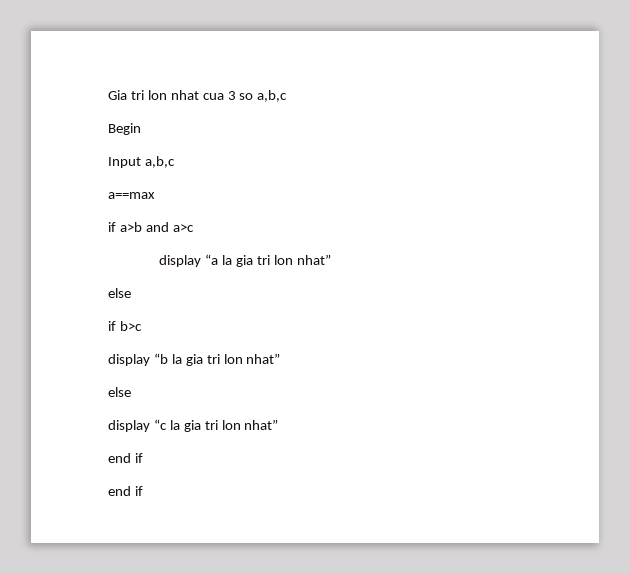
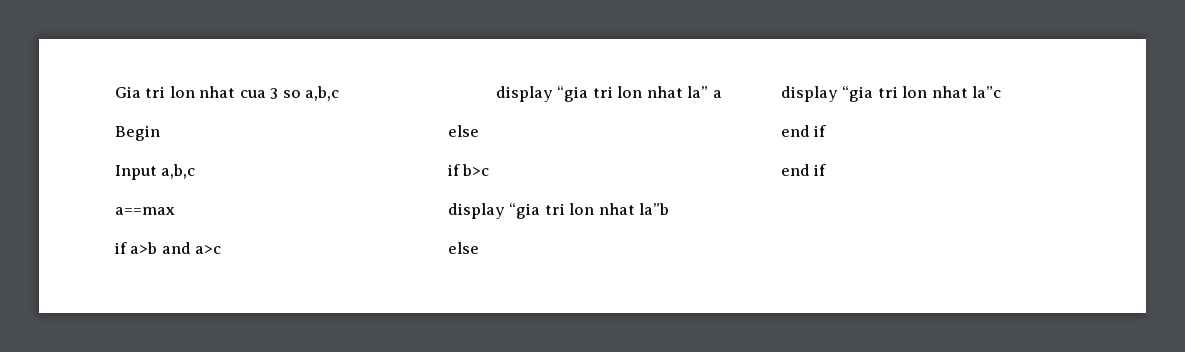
[205,254,331,267] [108,288,131,298] [108,321,142,331] [108,353,281,366] [108,387,131,397] [108,419,279,432] “a la gia tri lon nhat” // else // if b>c // display “b la gia tri lon nhat” // else // display “c la gia tri lon nhat” -> [557,86,722,102] [448,125,479,137] [448,164,490,176] [448,203,670,219] [448,242,479,254] [781,86,1002,102] “gia tri lon nhat la” a // else // if b>c // display “gia tri lon nhat la”b // else // display “gia tri lon nhat la”c

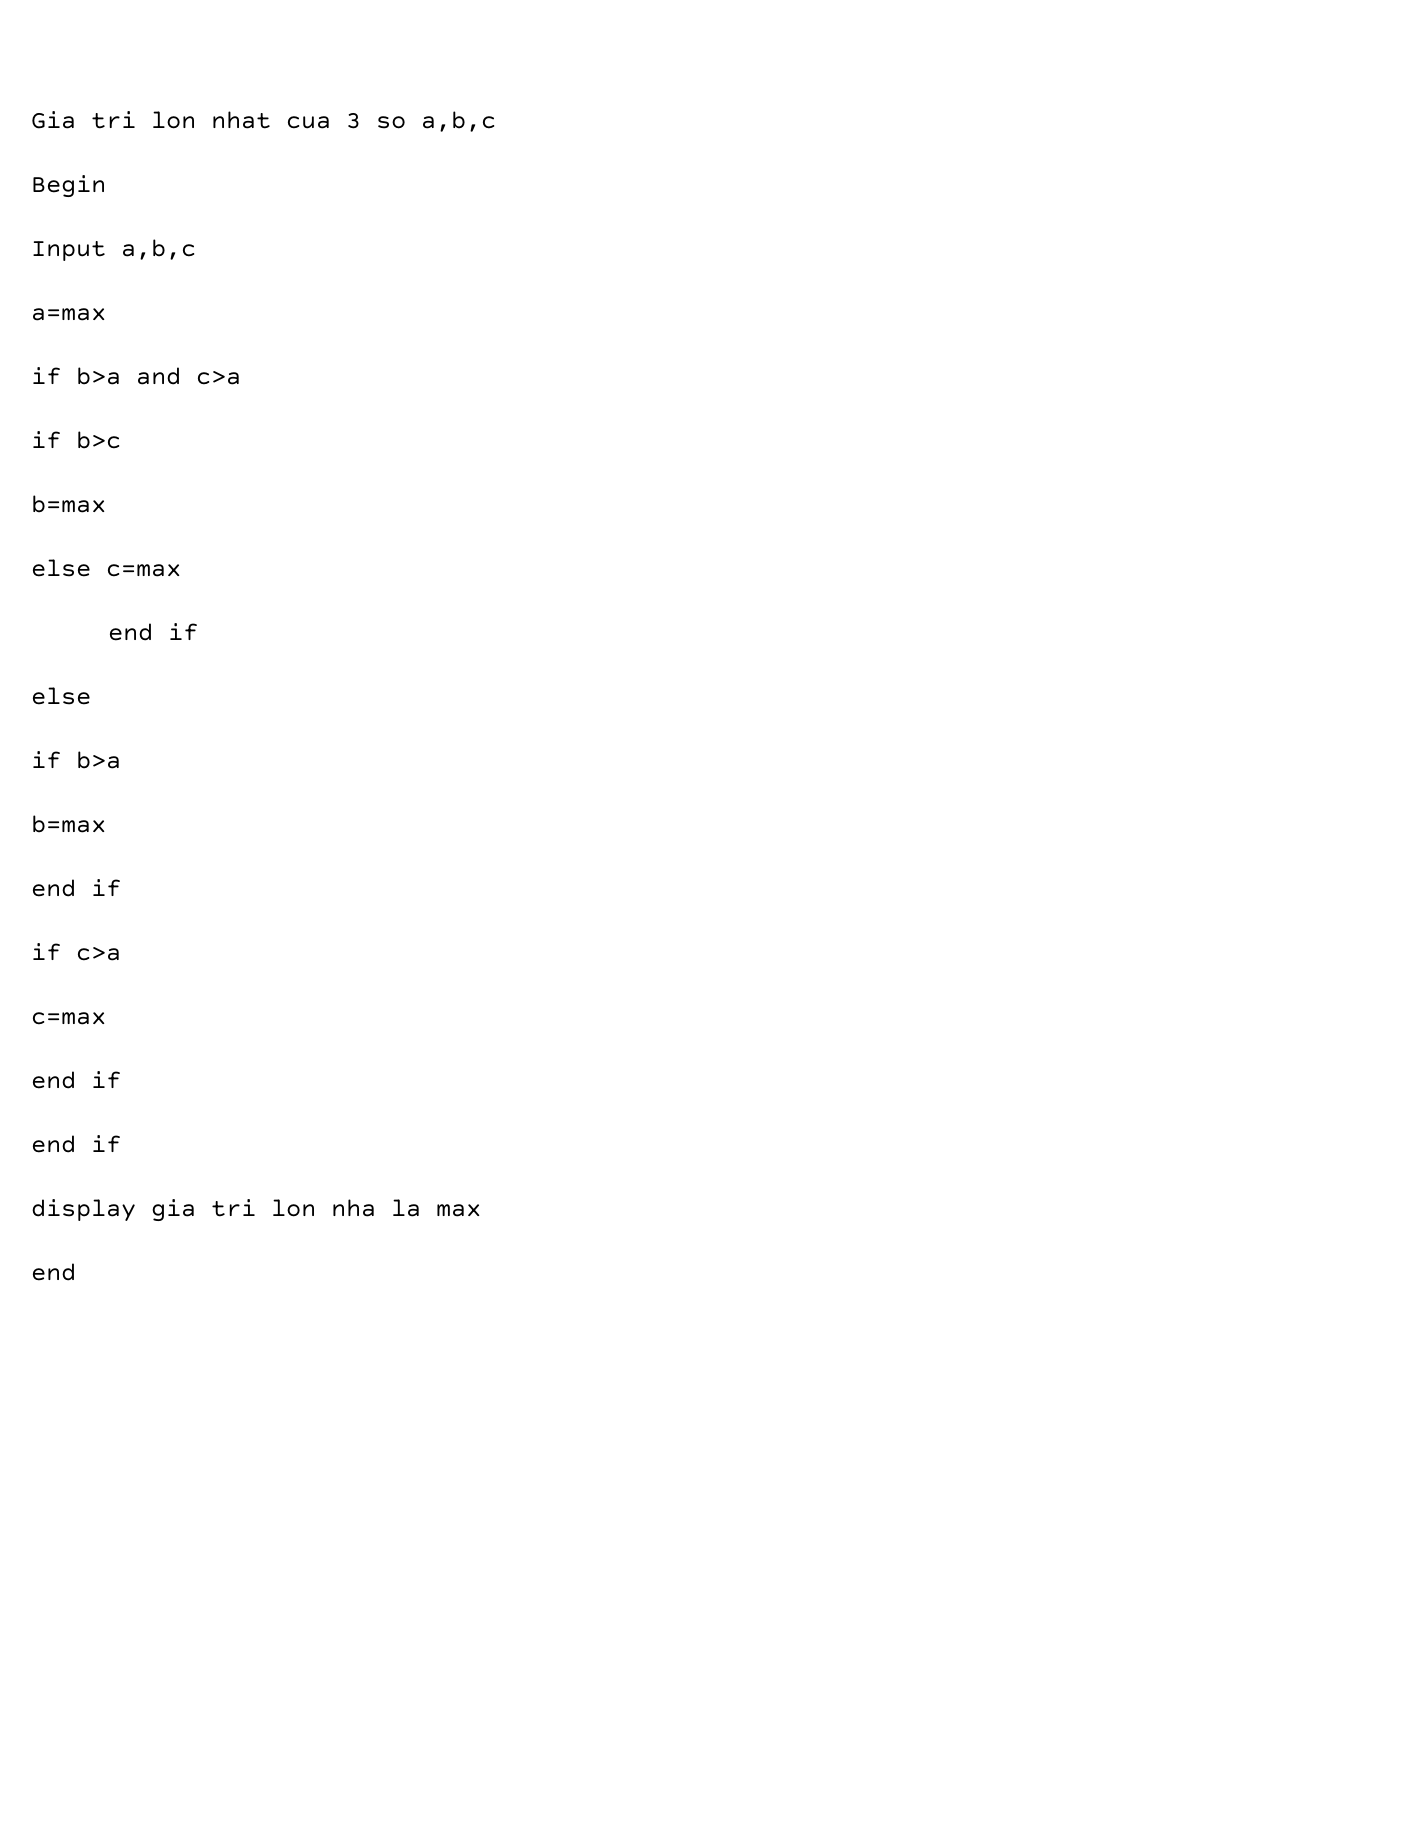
[115,207,175,215] [115,242,222,254] [496,86,722,102] [448,125,479,137] [448,164,490,176] [448,203,670,219] [448,242,479,254] [781,86,1002,102] [781,125,827,137] [781,164,827,176] a==max // if a>b and a>c // display “gia tri lon nhat la” a // else // if b>c // display “gia tri lon nhat la”b // else // display “gia tri lon nhat la”c // end if // end if -> [31,308,106,321] [31,367,241,385] [31,431,121,449] [31,495,106,513] [31,559,181,577] [108,623,199,641] [31,687,91,705] [31,751,121,769] [31,815,106,833] [31,879,121,897] [31,943,121,961] [31,1012,106,1025] [31,1071,121,1089] [31,1135,121,1153] [31,1199,481,1222] [31,1263,76,1281] a=max // if b>a and c>a // if b>c // b=max // else c=max // end if // else // if b>a // b=max // end if // if c>a // c=max // end if // end if // display gia tri lon nha la max // end

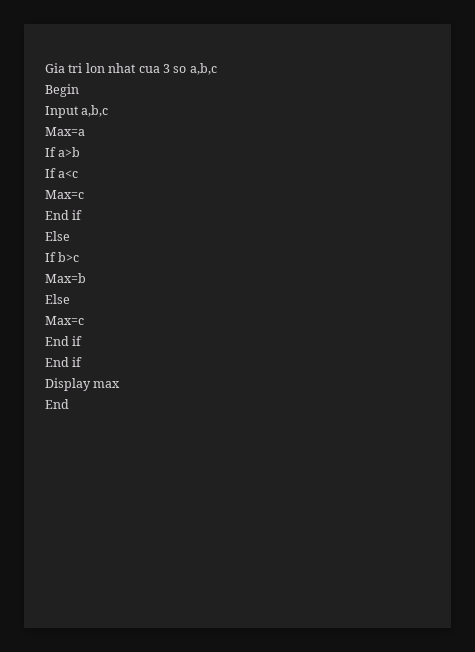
[31,308,106,321] [31,367,241,385] [31,431,121,449] [31,495,106,513] [31,559,181,577] [108,623,199,641] [31,687,91,705] [31,751,121,769] [31,815,106,833] [31,879,121,897] [31,943,121,961] [31,1012,106,1025] [31,1071,121,1089] [31,1135,121,1153] [31,1199,421,1222] a=max // if b>a and c>a // if b>c // b=max // else c=max // end if // else // if b>a // b=max // end if // if c>a // c=max // end if // end if // display gia tri lon nha la -> [45,127,85,136] [45,147,81,157] [45,168,79,178] [45,190,84,199] [45,210,83,220] [45,231,70,241] [45,252,80,262] [45,273,86,283] [45,294,70,304] [45,316,84,325] [45,336,83,346] [45,357,83,367] [45,378,91,391] Max=a // If a>b // If a<c // Max=c // End if // Else // If b>c // Max=b // Else // Max=c // End if // End if // Display
[31,1263,76,1281] end -> [45,399,69,409] End

